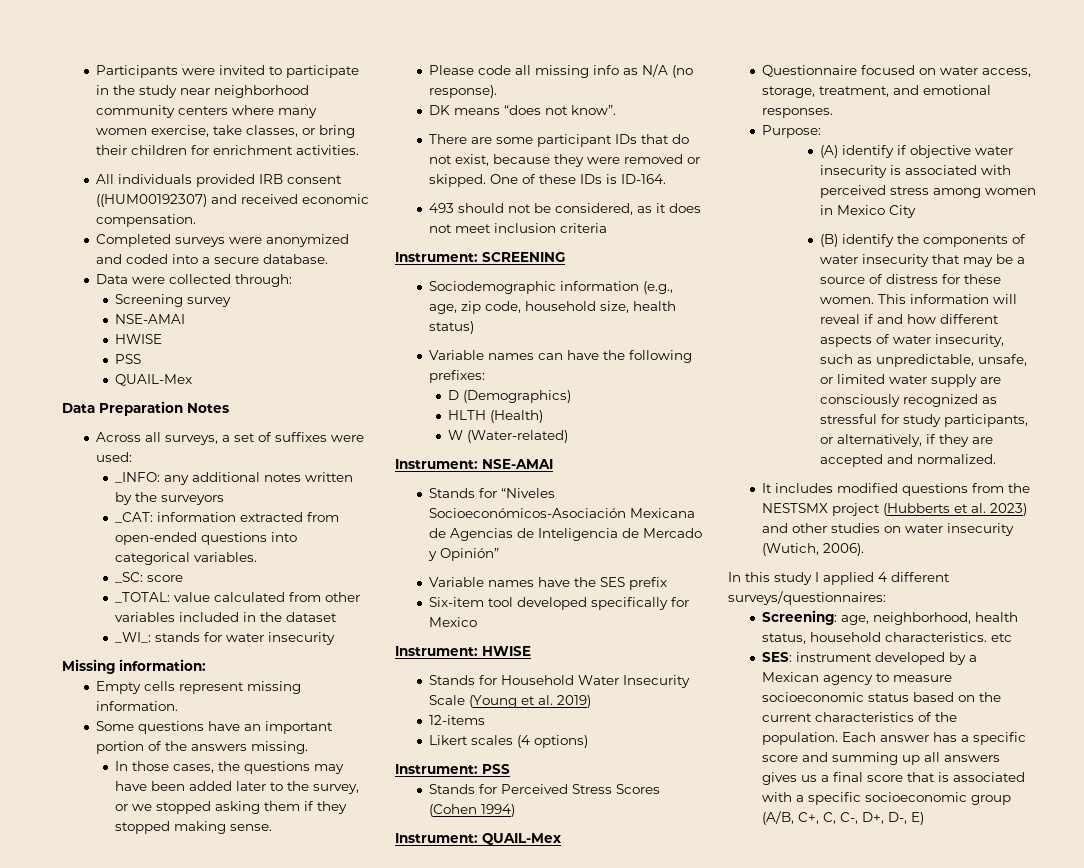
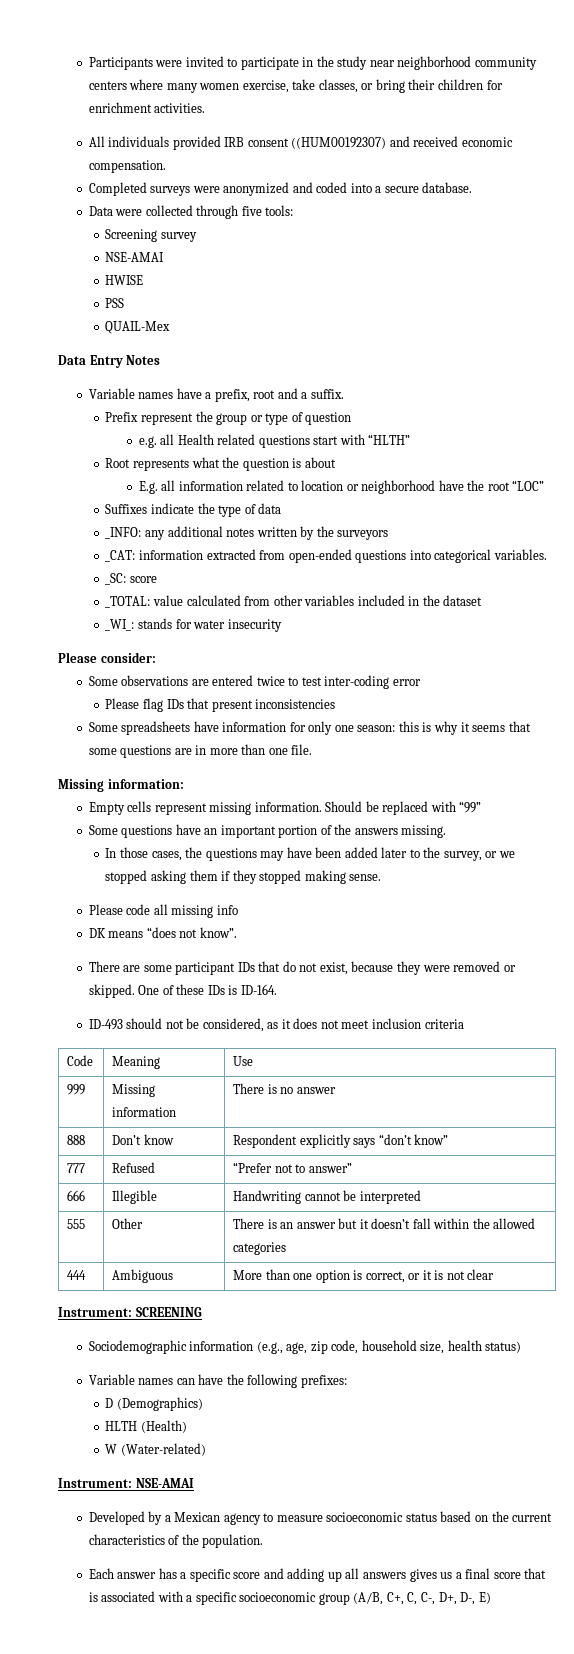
[235,274,293,287] through: -> [196,205,294,219] through five tools:
[99,401,183,416] Preparation -> [89,355,123,368] Entry
[96,432,365,445] [96,452,133,462] Across all surveys, a set of suffixes were used: -> [88,388,344,402] [105,411,352,425] [138,434,411,448] [105,457,336,471] [138,480,545,494] [105,503,282,517] Variable names have a prefix, root and a suffix. // Prefix represent the group or type of question // e.g. all Health related questions start with “HLTH” // Root represents what the question is about // E.g. all information related to location or neighborhood have the root “LOC” // Suffixes indicate the type of data
(336, 638) none -> [58,652,156,663] [88,675,421,689] [105,698,336,712] [88,721,531,735] [88,744,313,758] // Please consider: // Some observations are entered twice to test inter-coding error // Please flag IDs that present inconsistencies // Some spreadsheets have information for only one season: this is why it seems that some questions are in more than one file.
(179, 706) none -> [325,801,482,815] Should be replaced with “99”
[623,64,694,78] [429,85,498,98] as N/A (no response). -> (238, 910) none
[429,203,455,213] 493 -> [88,1019,123,1030] ID-493
(608, 228) none -> [67,1055,94,1066] [112,1056,161,1069] [233,1056,254,1066] [67,1084,86,1095] [112,1084,156,1097] [112,1107,177,1117] [233,1083,336,1094] [67,1135,86,1145] [112,1134,174,1145] [233,1134,449,1148] [67,1163,86,1173] [112,1162,156,1173] [233,1162,352,1173] [67,1190,86,1201] [112,1190,158,1204] [233,1190,421,1204] [67,1219,86,1229] [112,1218,144,1229] [233,1218,536,1229] [233,1242,287,1255] [67,1270,87,1280] [112,1269,174,1283] [233,1269,495,1283] // Code | Meaning | Use // 999 | Missing information | There is no answer // 888 | Don’t know | Respondent explicitly says “don’t know” // 777 | Refused | “Prefer not to answer” // 666 | Illegible | Handwriting cannot be interpreted // 555 | Other | There is an answer but it doesn’t fall within the allowed categories // 444 | Ambiguous | More than one option is correct, or it is not clear
[429,488,556,498] [429,508,696,518] [429,528,703,541] [428,548,500,561] [429,577,668,590] [429,597,690,610] [429,617,478,627] [395,646,531,656] [429,675,691,688] [429,695,592,708] [429,715,486,725] [429,735,589,748] [395,764,510,774] [429,784,661,794] [429,804,516,817] [395,833,561,845] [762,65,1032,77] [762,85,992,98] [762,108,834,118] [762,125,822,138] [819,145,1013,158] [819,165,1011,178] [819,185,1036,198] [819,205,916,218] [819,234,1026,247] [819,254,1025,267] [819,274,1001,284] [819,294,1017,304] [819,314,999,324] [819,334,1004,347] [819,354,1027,367] [819,374,1001,387] [819,394,997,407] [819,414,1028,427] [819,434,993,447] [819,454,996,467] [762,483,1031,496] [762,503,1028,516] [762,523,1015,536] [762,543,865,556] [728,572,950,585] [728,591,886,605] [762,610,1019,625] [762,632,1013,644] [762,652,946,665] Stands for “Niveles Socioeconómicos-Asociación Mexicana de Agencias de Inteligencia de Mercado y Opinión” // Variable names have the SES prefix // Six-item tool developed specifically for Mexico // Instrument: HWISE // Stands for Household Water Insecurity Scale (Young et al. 2019) // 12-items // Likert scales (4 options) // Instrument: PSS // Stands for Perceived Stress Scores (Cohen 1994) // Instrument: QUAIL-Mex // Questionnaire focused on water access, storage, treatment, and emotional responses. // Purpose: // (A) identify if objective water insecurity is associated with perceived stress among women in Mexico City // (B) identify the components of water insecurity that may be a source of distress for these women. This information will reveal if and how different aspects of water insecurity, such as unpredictable, unsafe, or limited water supply are consciously recognized as stressful for study participants, or alternatively, if they are accepted and normalized. // It includes modified questions from the NESTSMX project (Hubberts et al. 2023) and other studies on water insecurity (Wutich, 2006). // In this study I applied 4 different surveys/questionnaires: // Screening: age, neighborhood, health status, household characteristics. etc // SES: instrument developed -> [88,1511,145,1525] Developed
(839, 738) none -> (264, 1541) //
[832,752,899,765] summing -> [287,1568,325,1582] adding

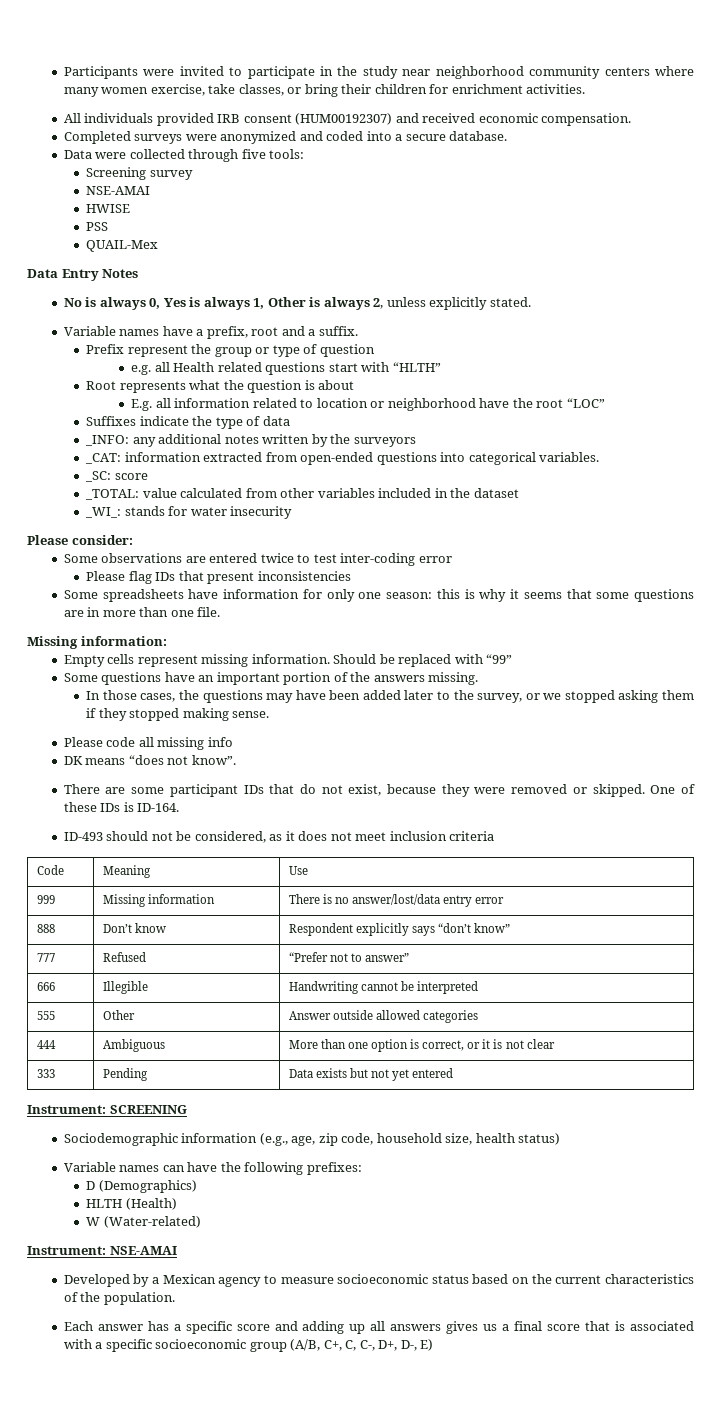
[291,137,387,149] ((HUM00192307) -> [295,113,393,125] (HUM00192307)
(161, 360) none -> [63,297,531,310] // No is always 0, Yes is always 1, Other is always 2, unless explicitly stated.
[296,1087,336,1094] answer -> [351,894,505,907] answer/lost/data entry error
[233,1218,490,1229] There is an answer but it doesn’t fall within the -> [288,1010,373,1020] Answer outside
(495, 1274) none -> [36,1069,55,1078] [102,1068,148,1081] [288,1068,454,1081] // 333 | Pending | Data exists but not yet entered

